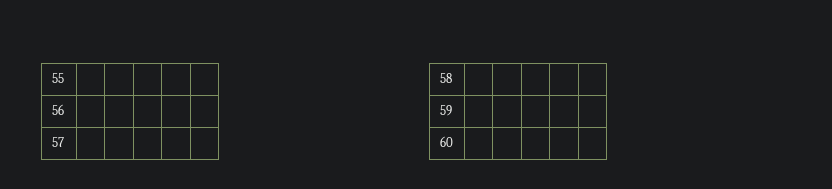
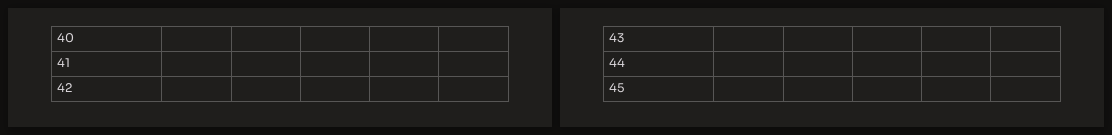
[51,73,64,83] [51,104,64,115] [51,137,64,147] [439,73,452,83] [439,105,452,116] [439,136,453,147] 55 | | | | | // 56 | | | | | // 57 | | | | | // 58 | | | | | // 59 | | | | | // 60 -> [56,33,74,43] [56,58,70,67] [56,83,72,92] [608,33,624,43] [608,58,625,67] [608,83,624,93] 40 | | | | | // 41 | | | | | // 42 | | | | | // 43 | | | | | // 44 | | | | | // 45

